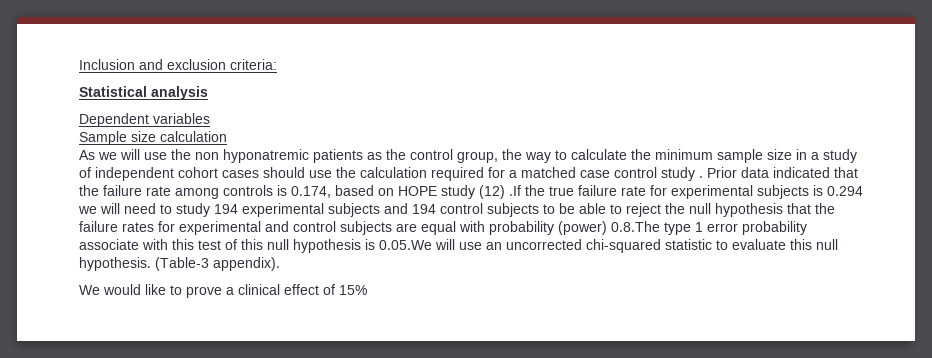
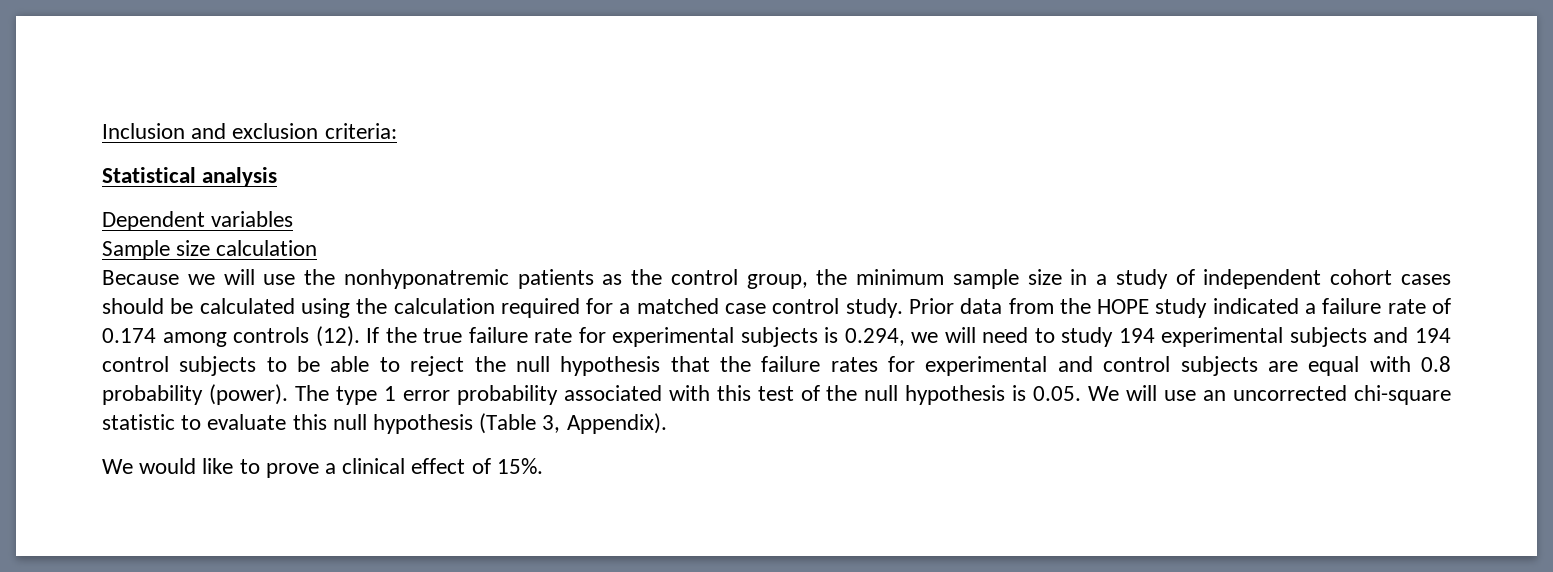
[79,150,95,160] As -> [102,270,179,285] Because
[195,149,309,163] non hyponatremic -> [343,269,509,289] nonhyponatremic
[525,149,651,163] way to calculate the -> (848, 277) none
[309,170,332,178] use -> [170,298,350,318] be calculated using
[661,167,858,181] [79,185,521,199] study . Prior data indicated that the failure rate among controls is 0.174, based on HOPE study (12) .If -> [845,298,1452,318] [102,326,380,347] study. Prior data from the HOPE study indicated a failure rate of 0.174 among controls (12). If
[827,186,863,196] 0.294 -> [844,328,905,346] 0.294,
[489,221,660,235] probability (power) 0.8.The -> [1420,356,1451,372] [102,384,329,405] 0.8 probability (power). The
[79,239,139,250] associate -> [563,385,662,401] associated
[241,239,263,250] this -> [826,385,858,401] the
[379,240,432,250] 0.05.We -> [1033,386,1120,401] 0.05. We
[586,239,661,253] chi-squared -> [1354,385,1452,405] chi-square
[79,257,280,271] hypothesis. (Table-3 appendix). -> [373,413,667,434] hypothesis (Table 3, Appendix).
[339,285,367,295] 15% -> [496,458,543,474] 15%.

